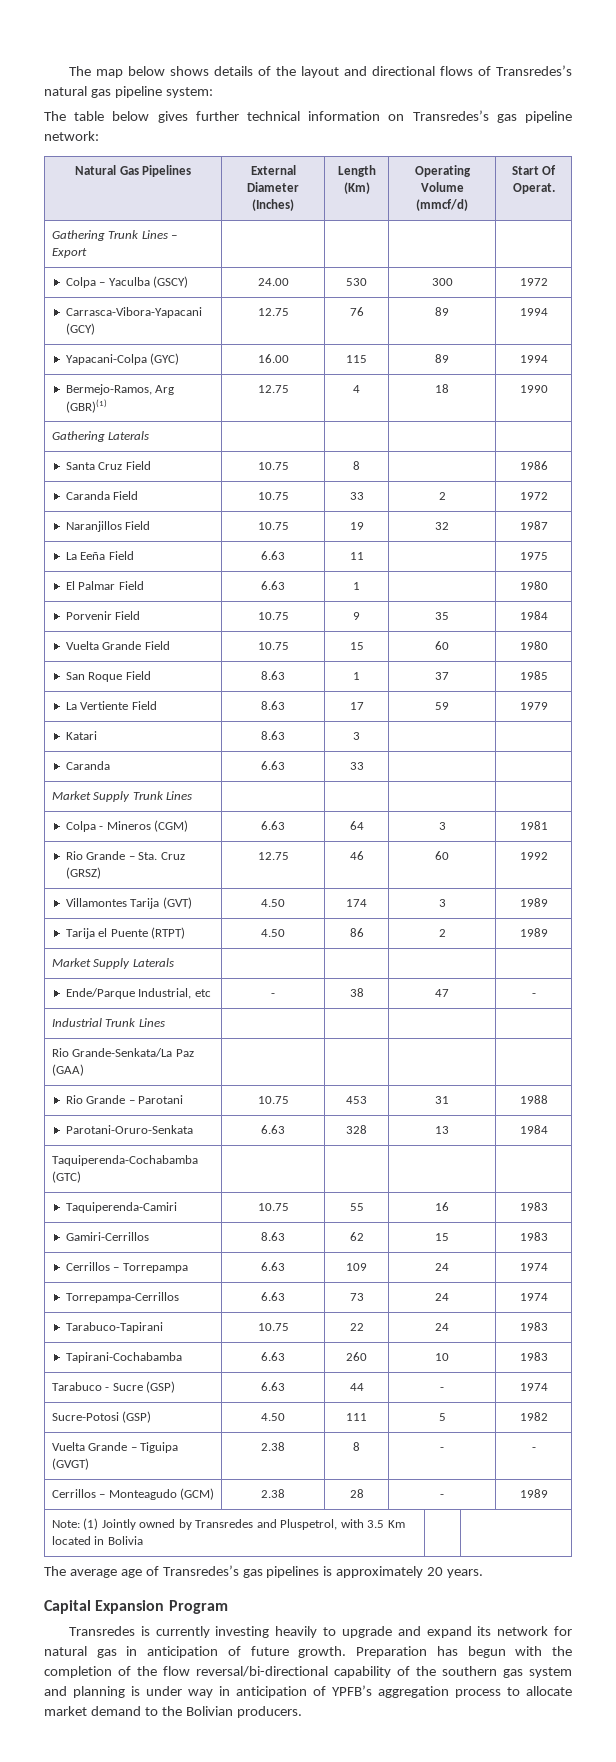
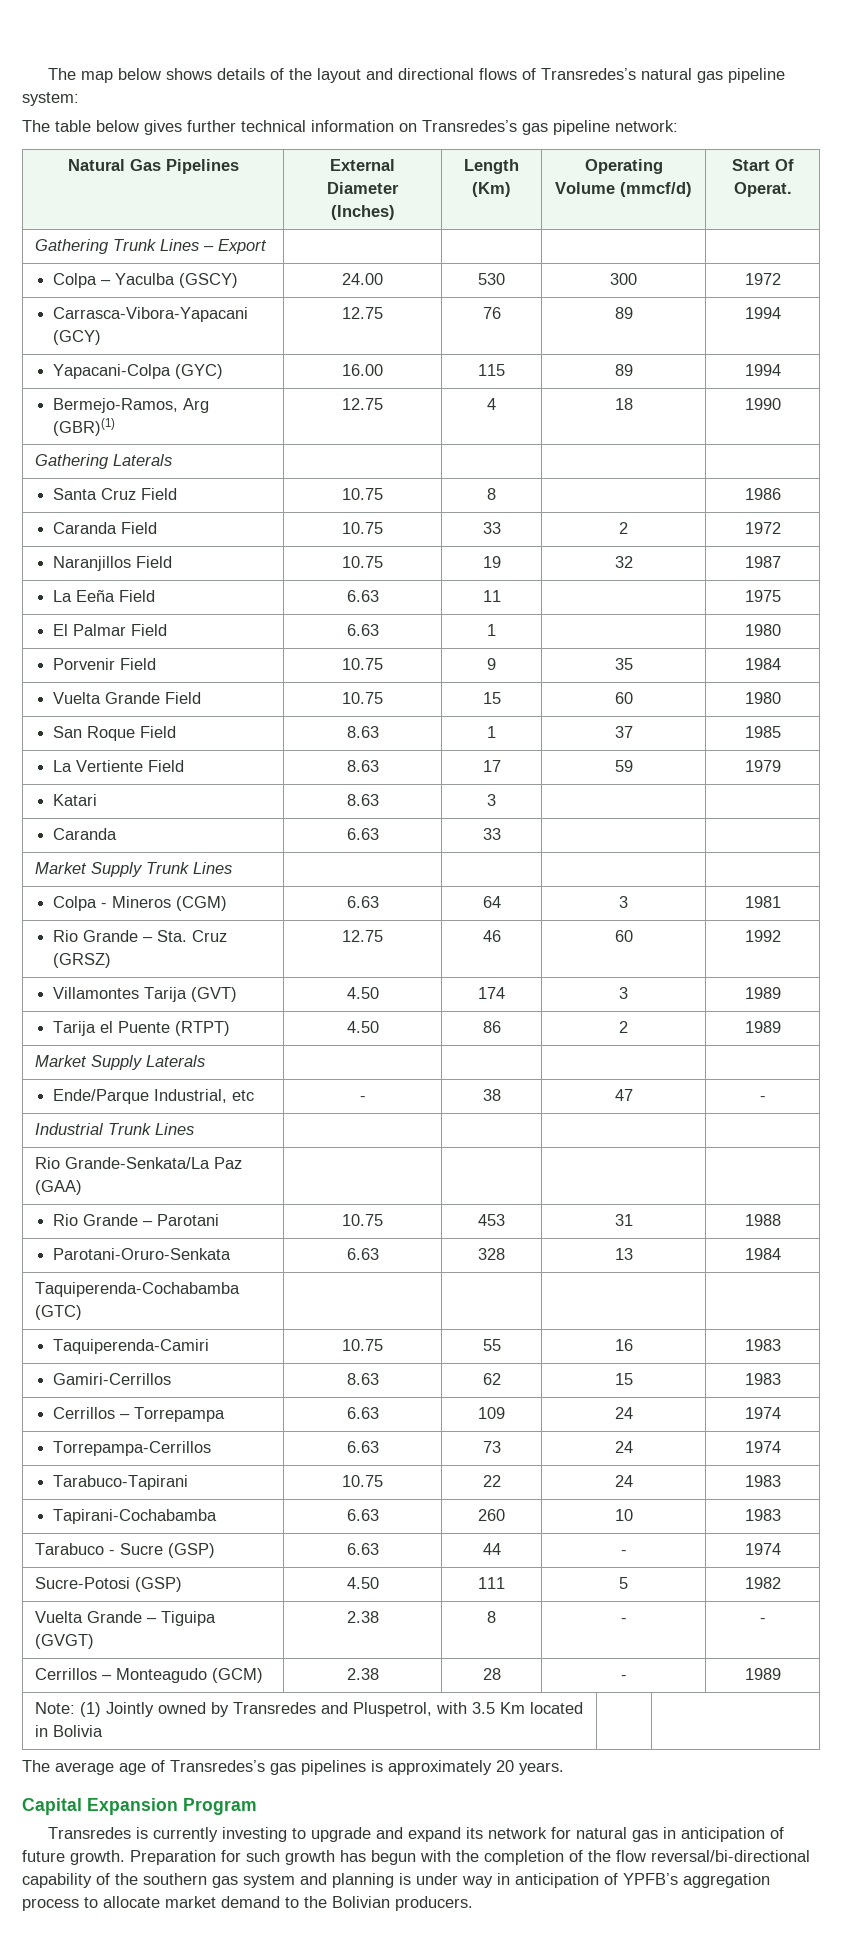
[275,1626,318,1638] heavily -> (287, 1834) none
(428, 1652) none -> [221,1850,335,1865] for such growth

